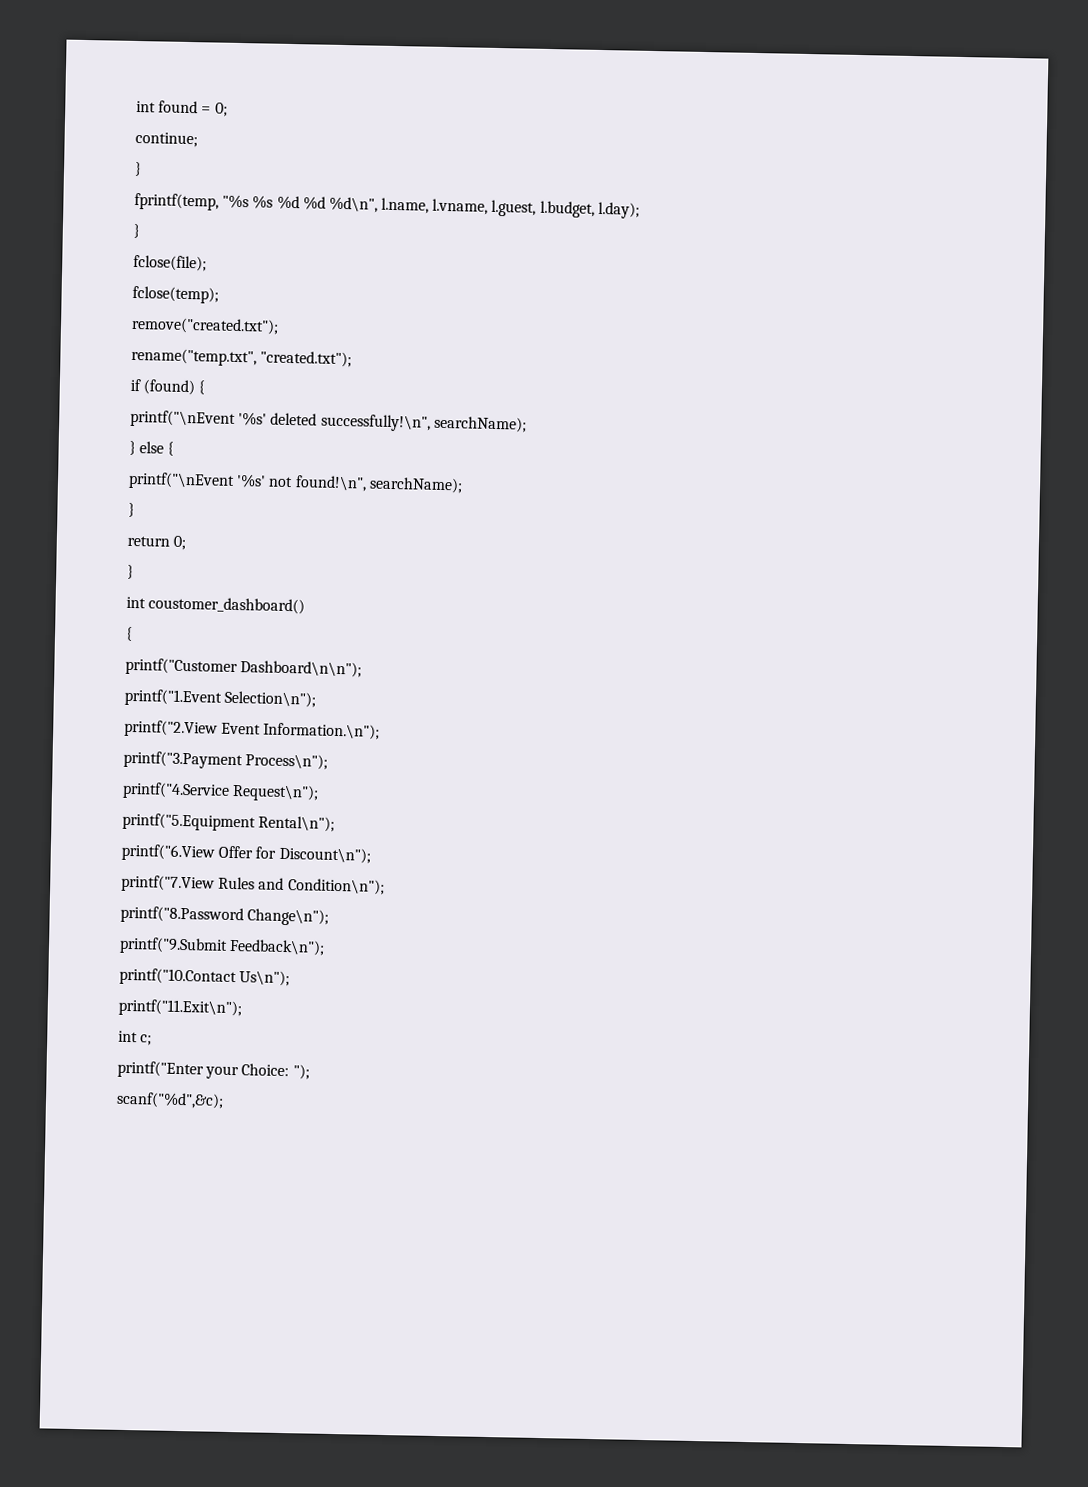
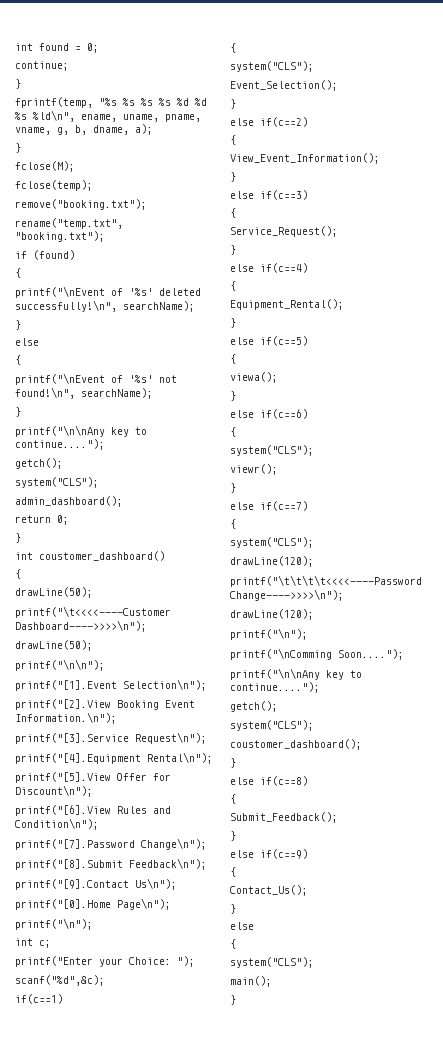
[276,195,640,219] [133,223,140,239] [133,254,207,272] %d %d %d\n", l.name, l.vname, l.guest, l.budget, l.day); // } // fclose(file); -> [140,98,207,106] [14,110,201,122] [15,124,153,135] [15,143,21,153] [15,161,75,172] %s %s %d %d %s %ld\n", ename, uname, pname, vname, g, b, dname, a); // } // fclose(M);
[131,316,279,335] remove("created.txt"); -> [15,199,147,210] remove("booking.txt");
[260,350,353,368] "created.txt"); -> [15,231,105,242] "booking.txt");
[198,380,206,395] [130,409,236,428] { // printf("\nEvent -> [15,268,21,278] [15,286,123,298] // { // printf("\nEvent of
[139,441,175,456] [128,471,235,490] else { // printf("\nEvent -> [15,338,39,346] [15,355,21,365] [15,373,123,385] // else // { // printf("\nEvent of
(135, 510) none -> [15,425,147,437] [15,439,105,450] [15,458,63,469] [15,477,99,488] [15,496,123,507] // printf("\n\nAny key to continue...."); // getch(); // system("CLS"); // admin_dashboard();
[125,657,363,678] [124,688,222,707] printf("Customer Dashboard\n\n"); // printf("1.Event -> [15,587,93,598] [15,606,171,618] [15,620,147,632] [15,640,93,651] [15,659,105,671] [15,680,117,691] drawLine(50); // printf("\t<<<<----Customer Dashboard---->>>>\n"); // drawLine(50); // printf("\n\n"); // printf("[1].Event
[124,719,218,738] printf("2.View -> [15,699,159,710] printf("[2].View Booking
[123,750,329,770] [122,781,230,800] printf("3.Payment Process\n"); // printf("4.Service -> [15,733,129,744] printf("[3].Service
[122,812,256,832] printf("5.Equipment -> [15,753,141,764] printf("[4].Equipment
[121,843,215,862] printf("6.View -> [15,772,111,783] printf("[5].View
[121,874,215,893] printf("7.View -> [15,805,111,816] printf("[6].View
[120,905,244,925] printf("8.Password -> [15,839,135,850] printf("[7].Password
[119,936,228,955] printf("9.Submit -> [15,859,123,870] printf("[8].Submit
[119,967,237,987] printf("10.Contact -> [15,879,129,890] printf("[9].Contact
[118,998,242,1018] printf("11.Exit\n"); -> [15,898,171,910] [15,918,93,930] printf("[0].Home Page\n"); // printf("\n");
(224, 1100) none -> [15,994,63,1004] [230,43,236,53] [230,61,314,72] [230,80,338,91] [230,99,236,109] [230,117,308,127] [230,135,236,145] [230,153,380,164] [230,172,236,182] [230,190,308,200] [230,208,236,218] [230,226,338,237] [230,245,236,255] [230,263,308,273] [230,281,236,291] [230,299,344,310] [230,318,236,328] [230,336,308,346] [230,354,236,364] [230,372,278,383] [230,391,236,401] [230,409,308,419] [230,427,236,437] [230,445,314,456] [230,464,278,475] [230,483,236,493] [230,501,308,511] [230,519,236,529] [230,537,314,548] [230,556,314,567] [230,575,422,587] [230,589,344,601] [230,609,314,620] [230,628,308,640] [230,648,404,660] [230,668,362,680] [230,682,320,693] [230,701,278,712] [230,720,314,731] [230,739,362,750] [230,758,236,768] [230,776,308,786] [230,794,236,804] [230,812,338,823] [230,831,236,841] [230,849,308,859] [230,867,236,877] [230,885,308,896] [230,904,236,914] [230,922,254,930] [230,939,236,949] [230,957,314,968] [230,976,272,987] [230,995,236,1005] // if(c==1) // { // system("CLS"); // Event_Selection(); // } // else if(c==2) // { // View_Event_Information(); // } // else if(c==3) // { // Service_Request(); // } // else if(c==4) // { // Equipment_Rental(); // } // else if(c==5) // { // viewa(); // } // else if(c==6) // { // system("CLS"); // viewr(); // } // else if(c==7) // { // system("CLS"); // drawLine(120); // printf("\t\t\t\t<<<<----Password Change---->>>>\n"); // drawLine(120); // printf("\n"); // printf("\nComming Soon...."); // printf("\n\nAny key to continue...."); // getch(); // system("CLS"); // coustomer_dashboard(); // } // else if(c==8) // { // Submit_Feedback(); // } // else if(c==9) // { // Contact_Us(); // } // else // { // system("CLS"); // main(); // }

